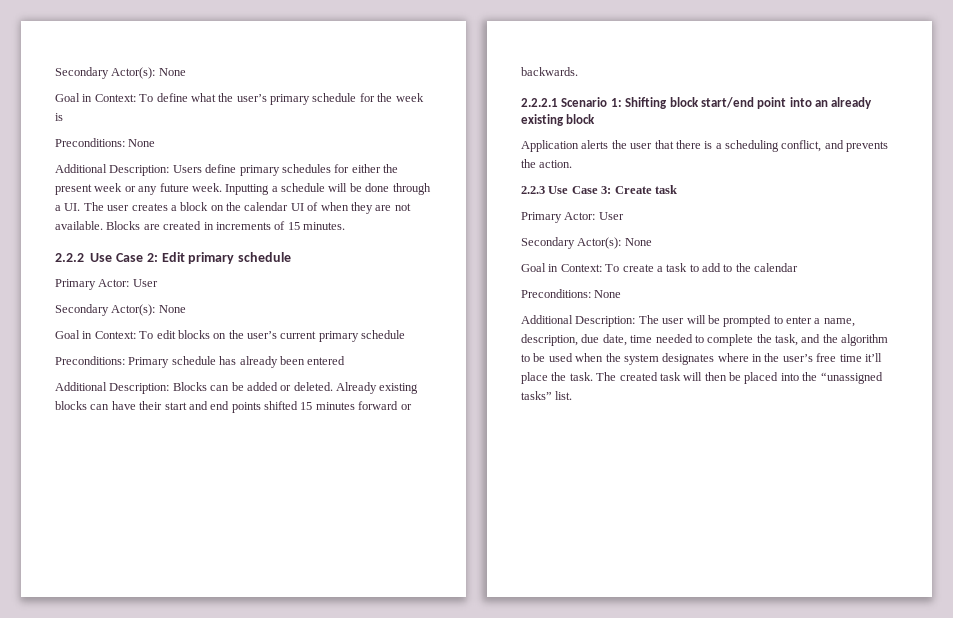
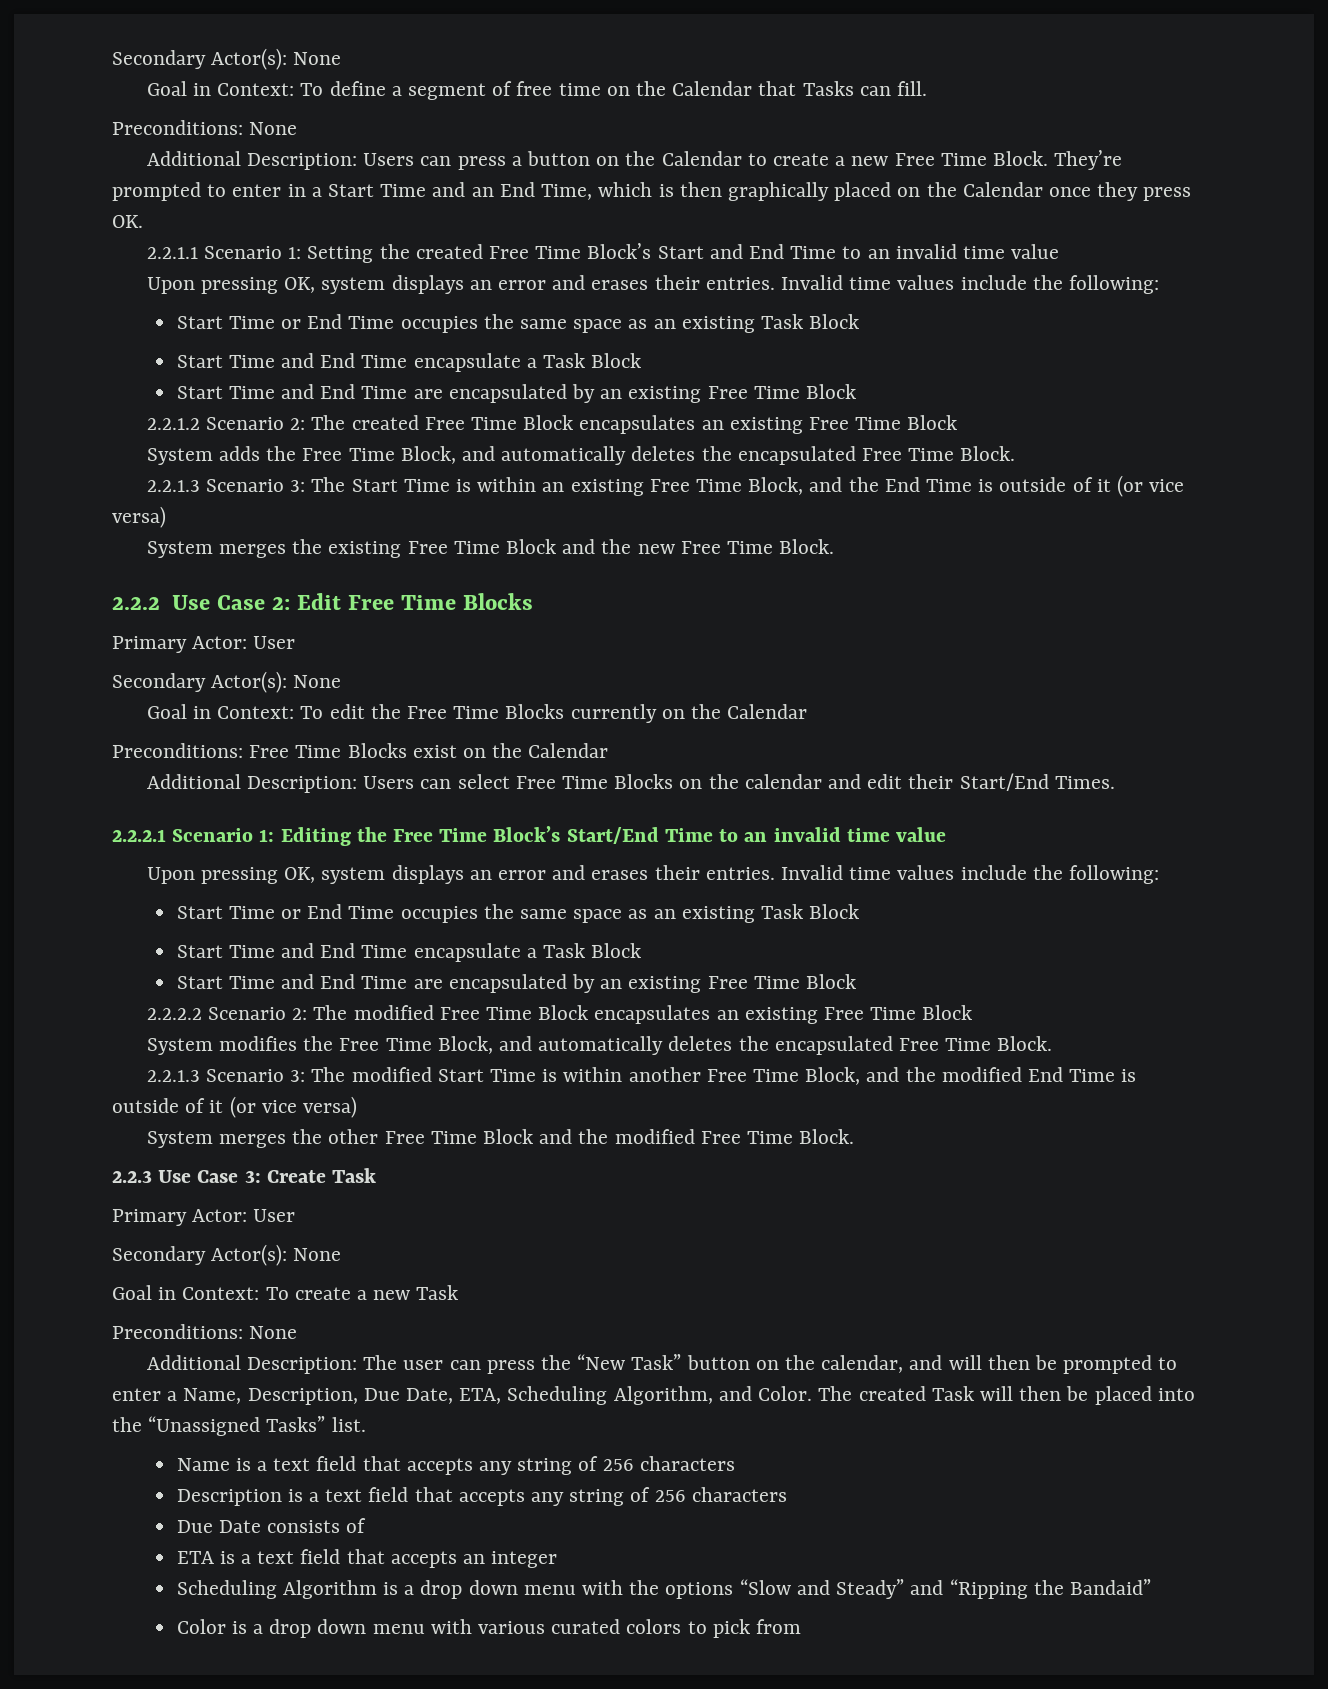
[190,93,424,105] [55,113,63,121] what the user’s primary schedule for the week is -> [391,81,928,100] a segment of free time on the Calendar that Tasks can fill.
[205,164,398,176] [55,183,431,195] [55,202,411,214] [55,221,345,230] define primary schedules for either the present week or any future week. Inputting a schedule will be done through a UI. The user creates a block on the calendar UI of when they are not available. Blocks are created in increments of 15 minutes. -> [420,150,1123,170] [112,182,1192,201] [112,215,143,228] [146,243,1060,263] [146,275,1160,294] [176,314,860,333] [176,353,642,372] [176,384,857,403] [146,415,958,434] [146,446,1016,465] [146,475,1185,497] [112,506,166,528] [146,539,835,558] can press a button on the Calendar to create a new Free Time Block. They’re prompted to enter in a Start Time and an End Time, which is then graphically placed on the Calendar once they press OK. // 2.2.1.1 Scenario 1: Setting the created Free Time Block’s Start and End Time to an invalid time value // Upon pressing OK, system displays an error and erases their entries. Invalid time values include the following: // Start Time or End Time occupies the same space as an existing Task Block // Start Time and End Time encapsulate a Task Block // Start Time and End Time are encapsulated by an existing Free Time Block // 2.2.1.2 Scenario 2: The created Free Time Block encapsulates an existing Free Time Block // System adds the Free Time Block, and automatically deletes the encapsulated Free Time Block. // 2.2.1.3 Scenario 3: The Start Time is within an existing Free Time Block, and the End Time is outside of it (or vice versa) // System merges the existing Free Time Block and the new Free Time Block.
[188,252,292,264] primary schedule -> [347,593,533,610] Free Time Blocks
[177,330,406,342] [55,356,346,368] [55,382,419,394] [55,401,412,413] [521,67,578,76] [521,97,873,109] [521,114,596,126] [521,140,889,152] [521,159,573,168] blocks on the user’s current primary schedule // Preconditions: Primary schedule has already been entered // Additional Description: Blocks can be added or deleted. Already existing blocks can have their start and end points shifted 15 minutes forward or backwards. // 2.2.2.1 Scenario 1: Shifting block start/end point into an already existing block // Application alerts the user that there is a scheduling conflict, and prevents the action. -> [370,704,808,723] [112,743,609,758] [146,773,1115,793] [112,826,946,846] [146,865,1160,884] [176,904,860,923] [176,943,642,962] [176,974,857,993] [146,1005,973,1024] [146,1036,1053,1055] [146,1067,1137,1085] [112,1096,358,1118] [146,1129,855,1148] the Free Time Blocks currently on the Calendar // Preconditions: Free Time Blocks exist on the Calendar // Additional Description: Users can select Free Time Blocks on the calendar and edit their Start/End Times. // 2.2.2.1 Scenario 1: Editing the Free Time Block’s Start/End Time to an invalid time value // Upon pressing OK, system displays an error and erases their entries. Invalid time values include the following: // Start Time or End Time occupies the same space as an existing Task Block // Start Time and End Time encapsulate a Task Block // Start Time and End Time are encapsulated by an existing Free Time Block // 2.2.2.2 Scenario 2: The modified Free Time Block encapsulates an existing Free Time Block // System modifies the Free Time Block, and automatically deletes the encapsulated Free Time Block. // 2.2.1.3 Scenario 3: The modified Start Time is within another Free Time Block, and the modified End Time is outside of it (or vice versa) // System merges the other Free Time Block and the modified Free Time Block.
[654,185,677,194] task -> [332,1168,377,1183] Task
[666,263,799,272] task to add to the calendar -> [373,1285,459,1300] new Task
[686,315,706,324] will -> [449,1354,1030,1374] can press the “New Task” button on the calendar, and will then
[823,318,855,327] [521,334,889,346] [521,353,882,365] [521,372,681,384] name, description, due date, time needed to complete the task, and the algorithm to be used when the system designates where in the user’s free time it’ll place the task. The created task -> [183,1386,974,1405] Name, Description, Due Date, ETA, Scheduling Algorithm, and Color. The created Task
[820,372,883,384] [521,391,552,400] “unassigned tasks” -> [148,1416,326,1436] “Unassigned Tasks”
(573, 395) none -> [176,1456,735,1475] [176,1487,787,1506] [176,1518,367,1533] [176,1549,558,1568] [176,1579,1151,1599] [176,1619,802,1638] // Name is a text field that accepts any string of 256 characters // Description is a text field that accepts any string of 256 characters // Due Date consists of // ETA is a text field that accepts an integer // Scheduling Algorithm is a drop down menu with the options “Slow and Steady” and “Ripping the Bandaid” // Color is a drop down menu with various curated colors to pick from

